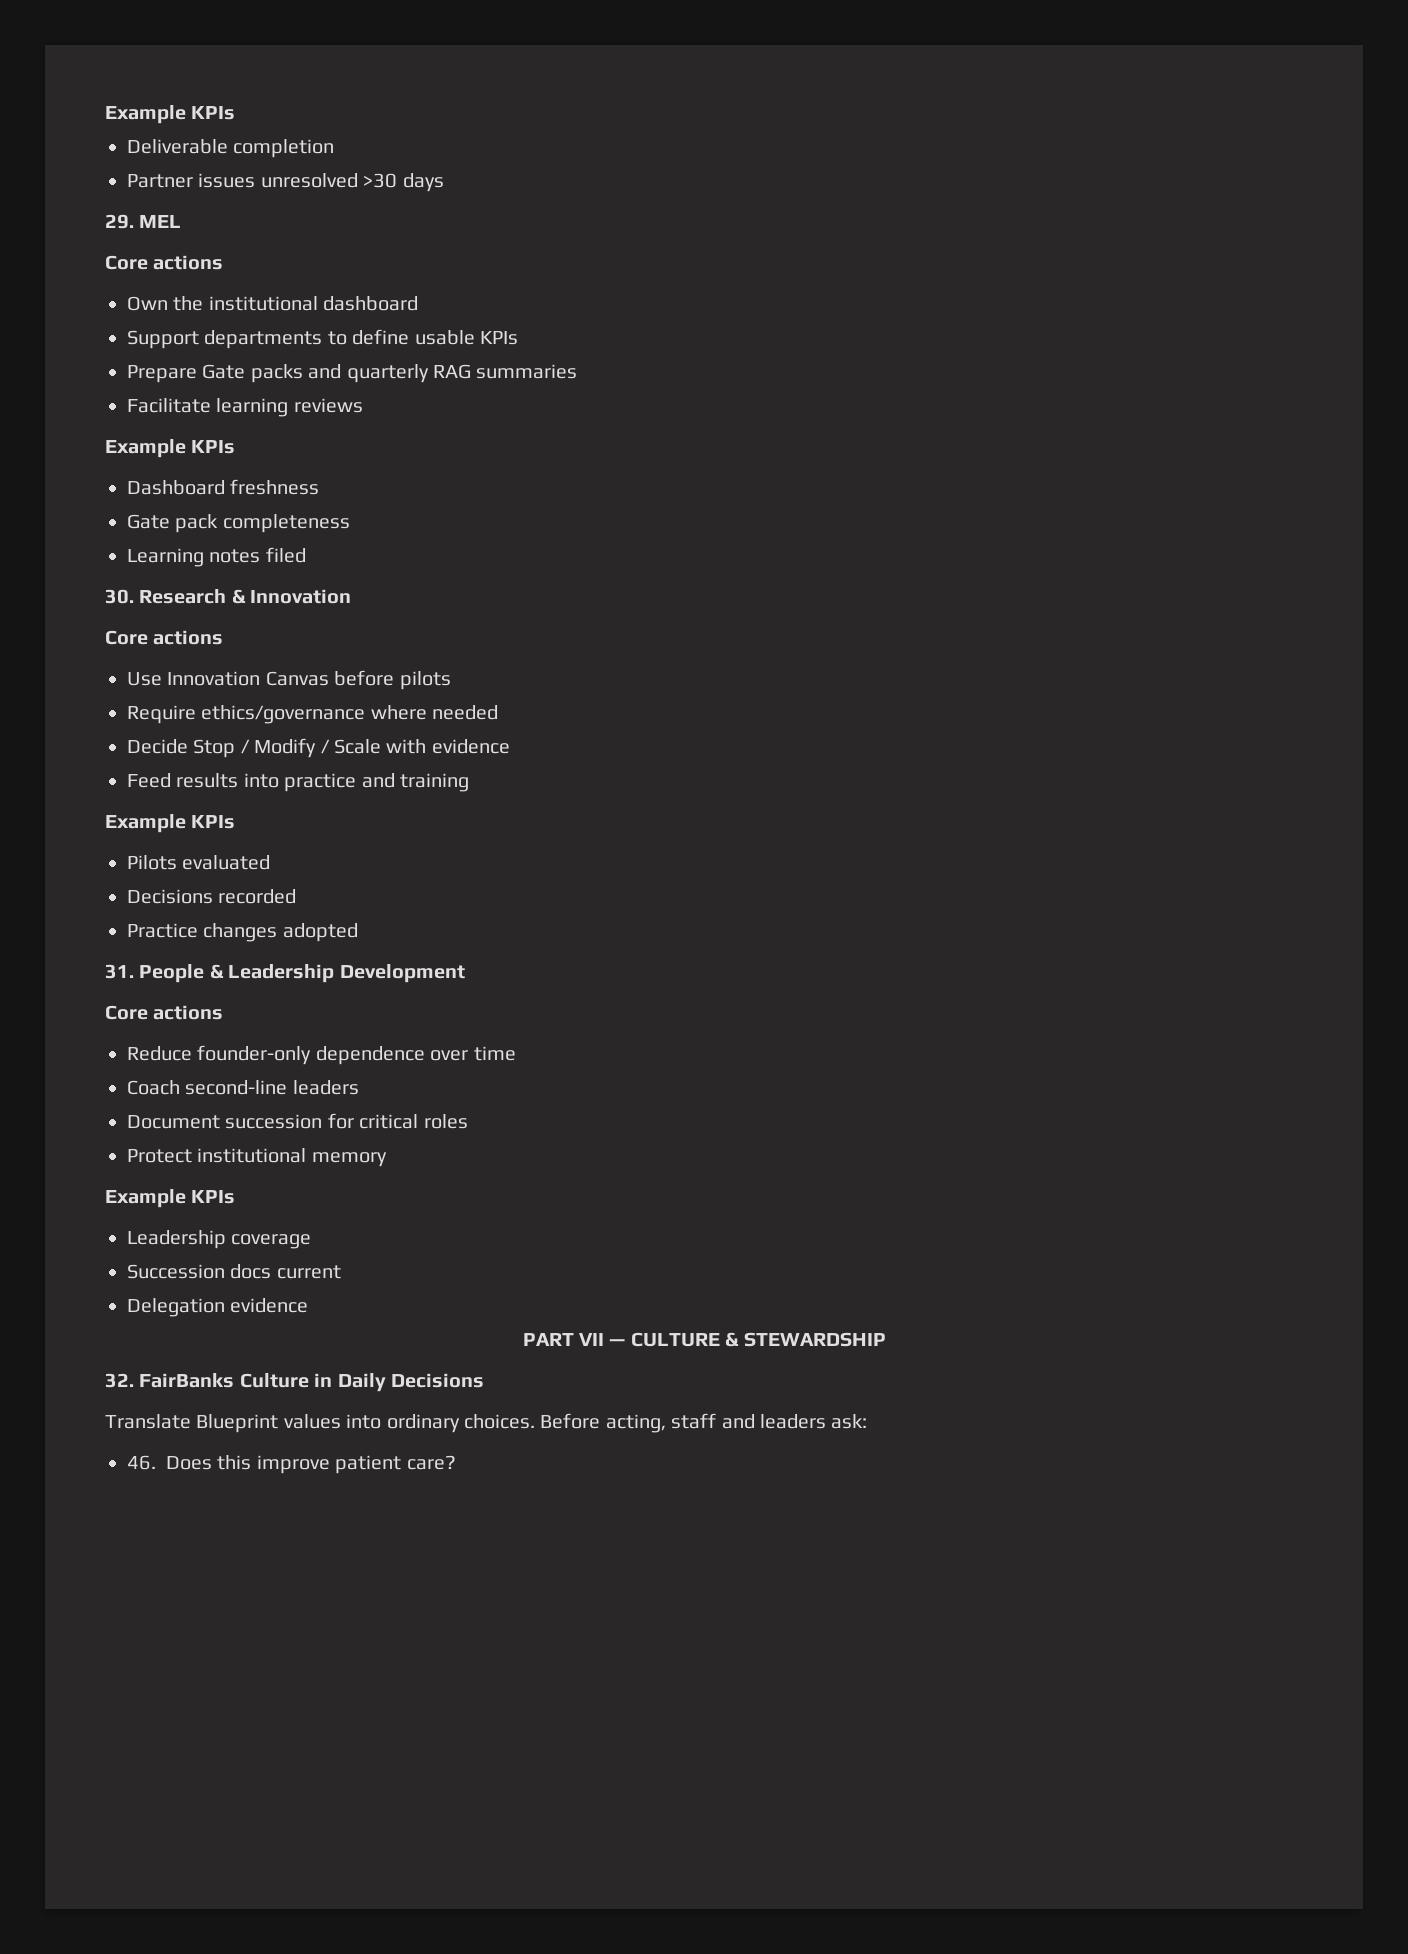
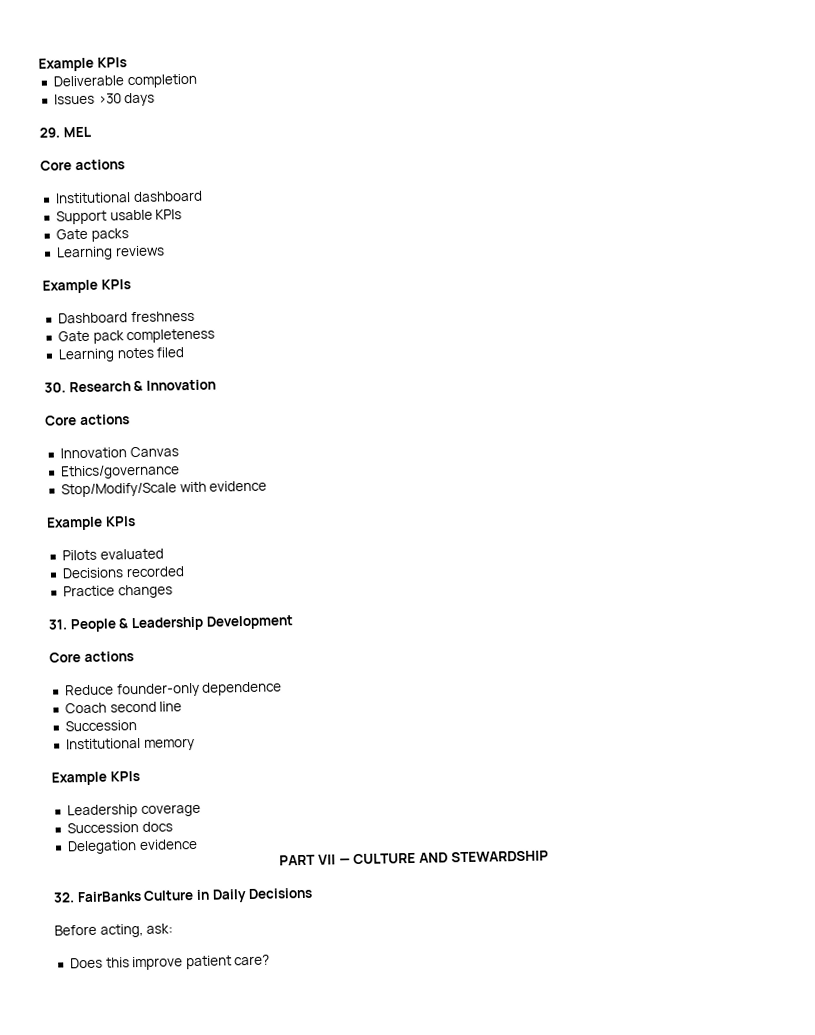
[127,173,358,188] Partner issues unresolved -> [53,93,95,105] Issues
[127,296,318,311] Own the institutional -> [54,192,131,204] Institutional
[204,329,410,349] departments to define -> (107, 217) none
[127,365,197,383] Prepare -> (183, 214) none
[308,364,578,383] [127,398,289,417] and quarterly RAG summaries // Facilitate learning -> [55,246,113,261] // Learning
[127,672,162,686] Use -> (130, 420) none
[334,670,451,690] [127,705,499,724] [127,738,510,758] [127,773,469,792] before pilots // Require ethics/governance where needed // Decide Stop / Modify / Scale with evidence // Feed results into practice and training -> [59,464,180,480] [60,480,268,498] // Ethics/governance // Stop/Modify/Scale with evidence
[282,923,358,942] adopted -> (173, 591) none
[430,1046,516,1061] over time -> (283, 688) none
[185,1080,359,1095] [127,1113,468,1129] [127,1148,307,1163] second-line leaders // Document succession for critical roles // Protect institutional -> [109,701,183,713] [64,720,137,732] [65,737,141,750] second line // Succession // Institutional
[276,1265,341,1279] current -> (173, 826) none
[725,1332,740,1347] & -> [418,852,448,863] AND
[105,1413,826,1433] Translate Blueprint values into ordinary choices. Before acting, staff and leaders -> [54,923,144,938] Before acting,
[127,1455,156,1470] 46. -> (174, 928) none

